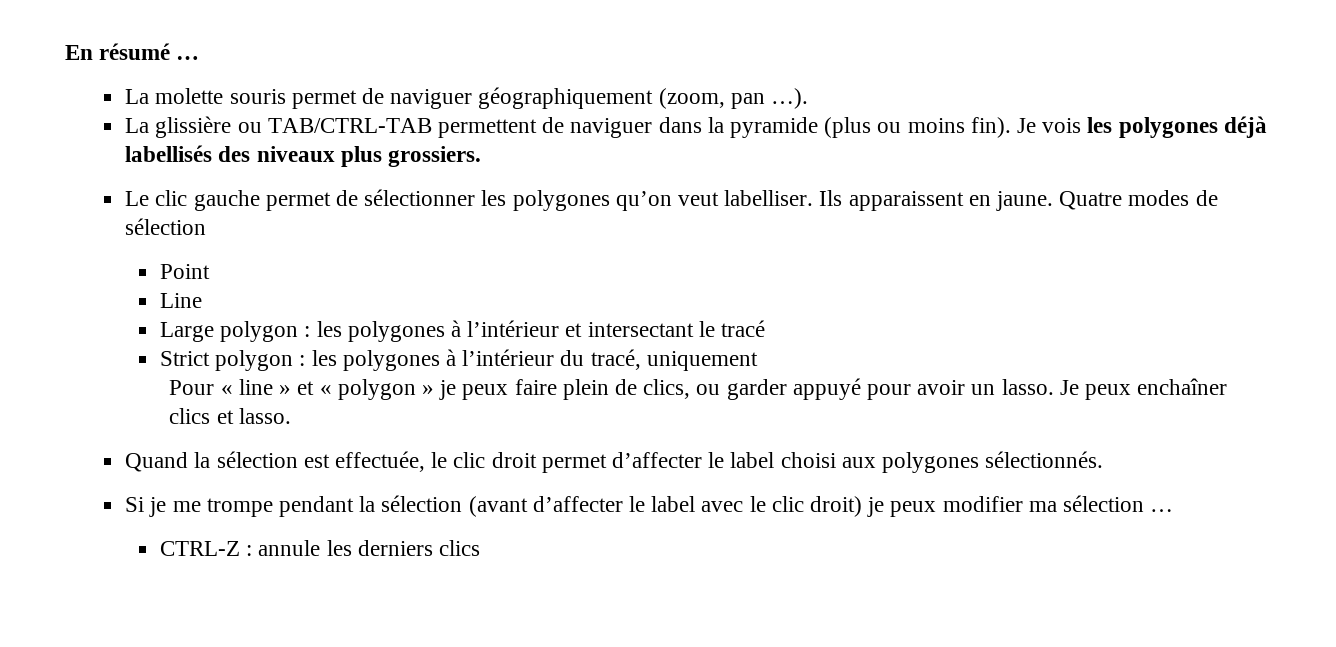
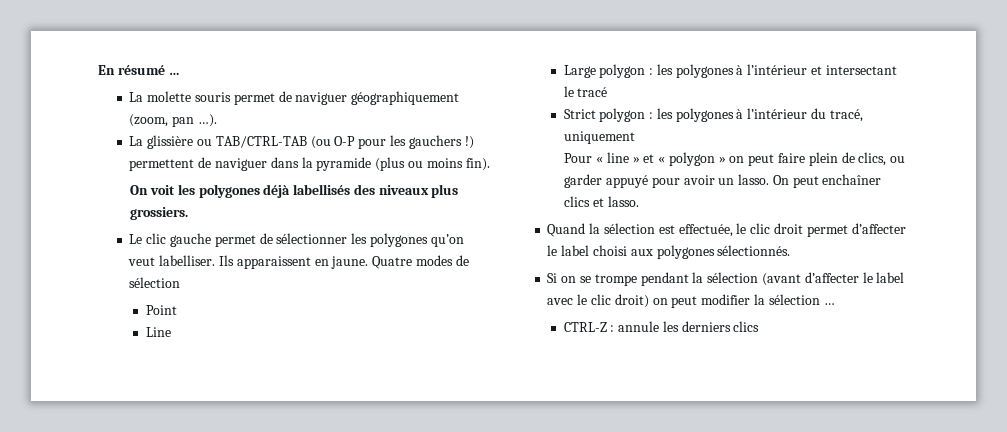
(432, 125) none -> [310,135,474,149] (ou O-P pour les gauchers !)
[1017,118,1082,133] Je vois -> [130,185,175,195] // On voit
[439,380,509,400] je peux -> [729,154,775,166] on peut
[1059,380,1132,400] Je peux -> [772,175,819,188] On peut
[149,497,201,517] je me -> [561,276,592,283] on se
[867,496,1057,517] je peux modifier ma -> [652,294,765,308] on peut modifier la

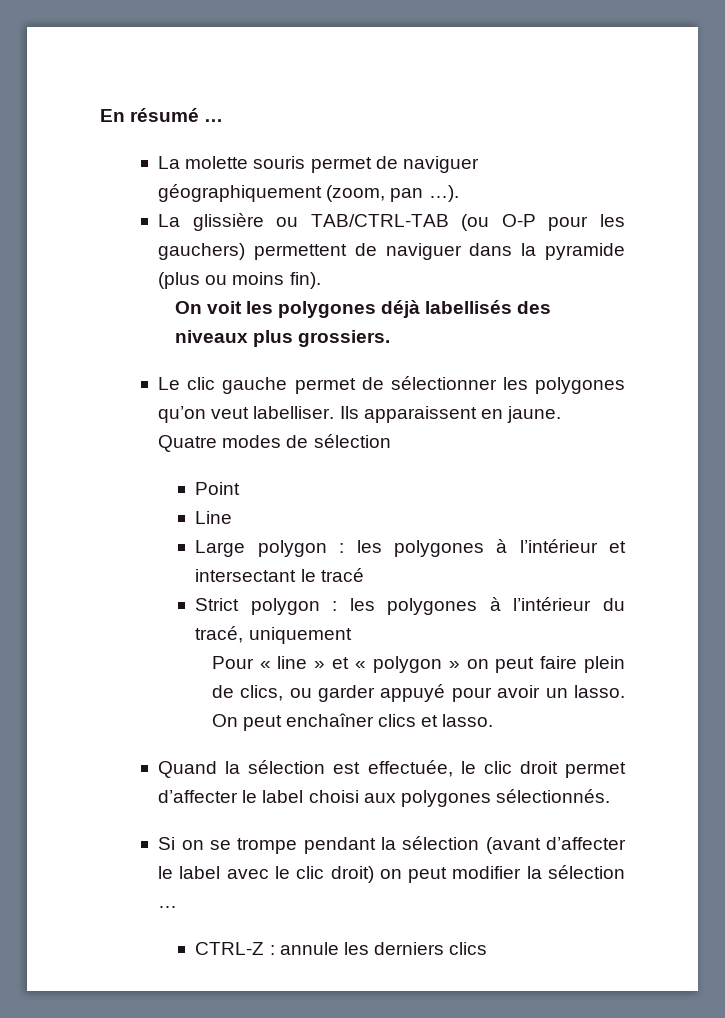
[408,135,474,149] gauchers !) -> [158,243,246,260] gauchers)

